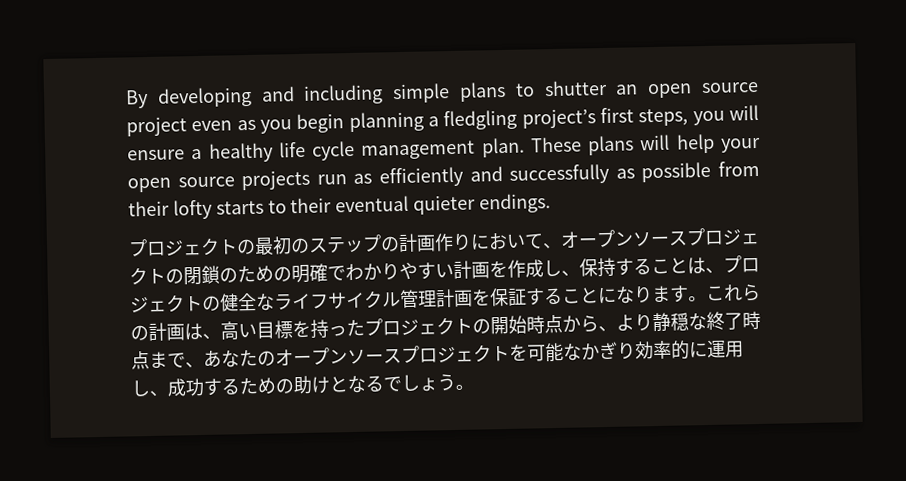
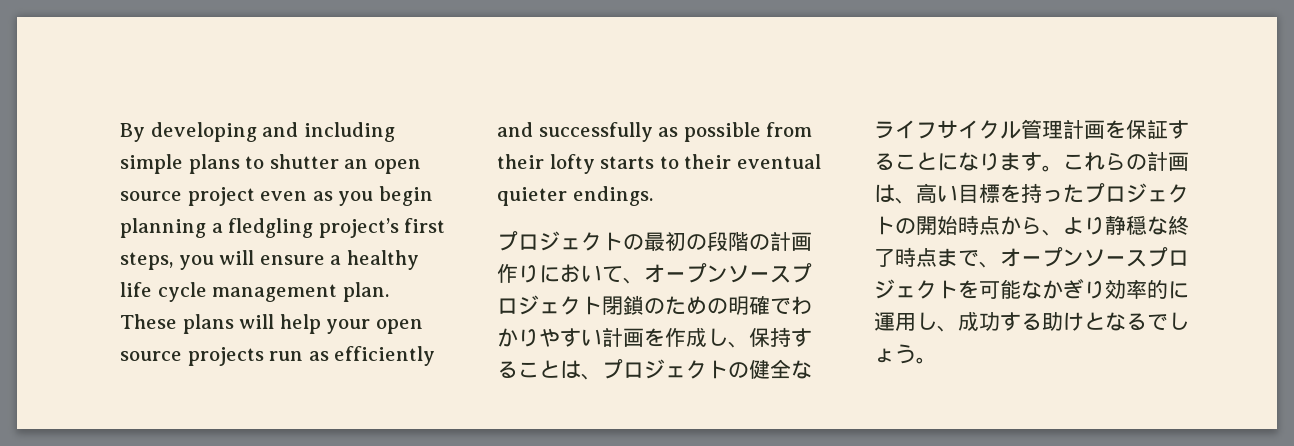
[308,234,382,254] ステップ -> [707,232,749,251] 段階
[165,268,184,284] の -> (602, 305) none
[203,349,276,368] あなたの -> (1000, 264) none
[239,377,294,395] ための -> (1042, 321) none

